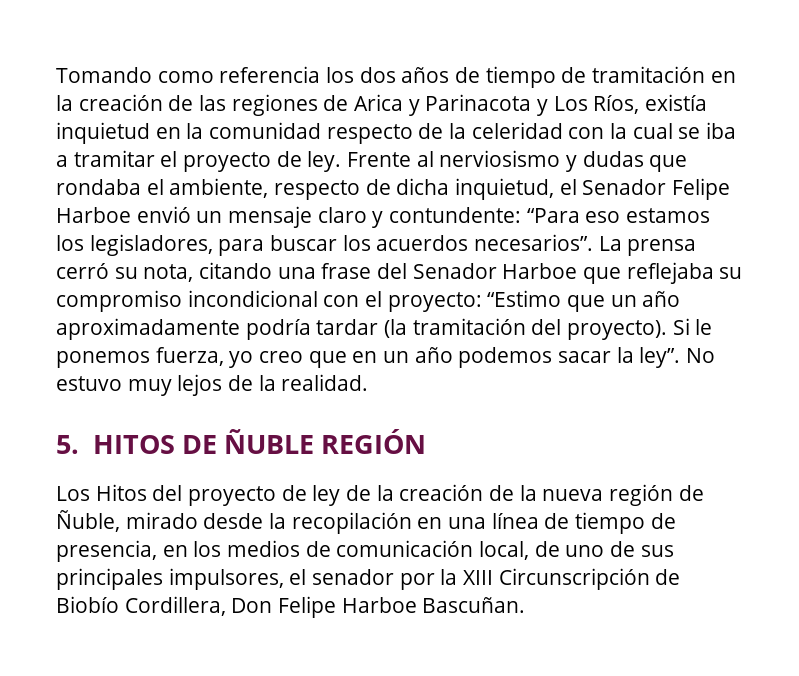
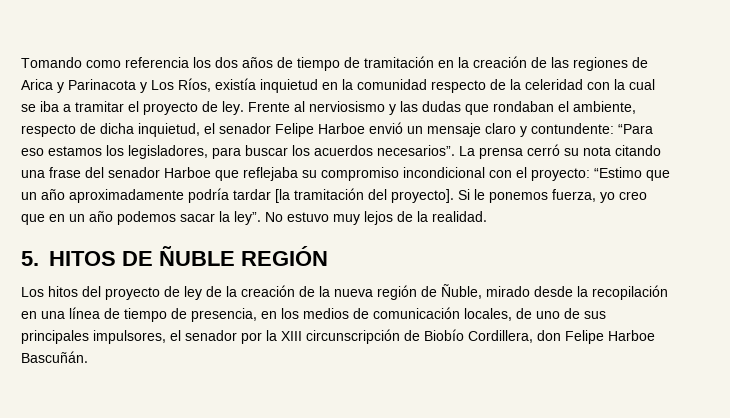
(578, 163) none -> [400,101,418,112] las
[56,179,141,195] rondaba -> [493,101,554,112] rondaban
[582,179,667,195] Senador -> [219,123,271,134] senador
[143,264,194,282] nota, -> [583,146,611,156] nota
[412,263,497,279] Senador -> [108,167,160,178] senador
[384,319,408,338] (la -> [275,189,290,203] [la
[567,320,668,340] proyecto). -> [391,189,454,203] proyecto].
[95,484,147,501] Hitos -> [48,286,78,297] hitos
[479,541,530,560] local, -> [464,308,512,321] locales,
[498,568,650,590] Circunscripción -> [306,329,400,344] circunscripción
[231,596,526,618] Don Felipe Harboe Bascuñan. -> [537,330,655,344] [21,351,88,363] don Felipe Harboe Bascuñán.

